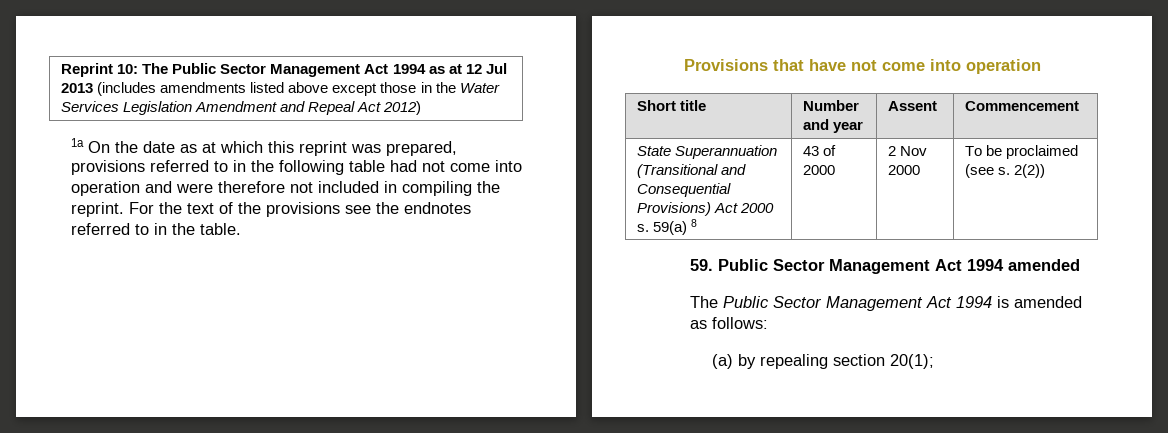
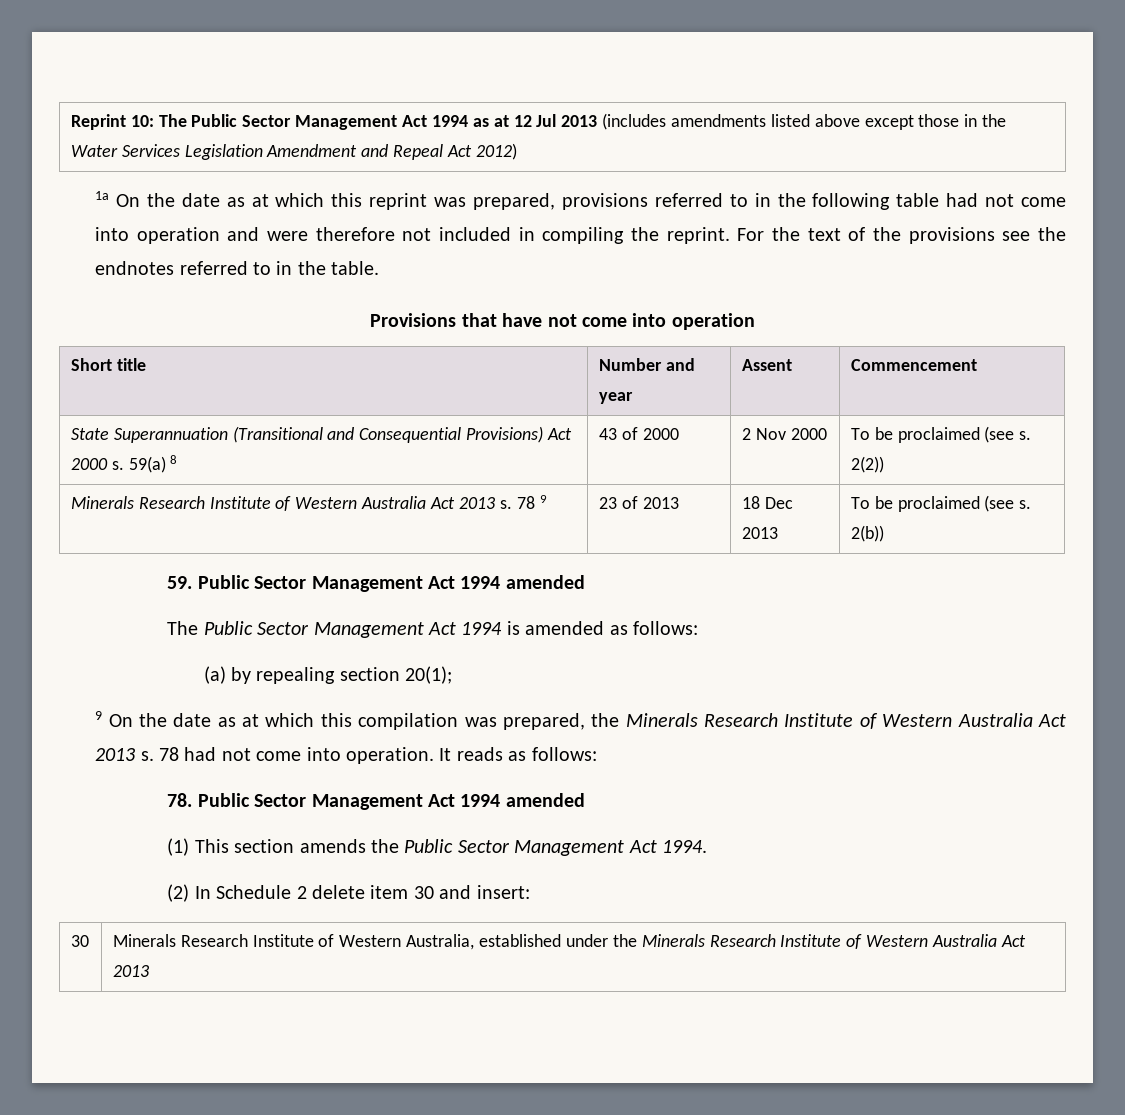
(1046, 171) none -> [70,495,547,511] [598,496,679,509] [741,496,793,509] [741,527,778,539] [850,495,1032,512] [850,525,884,542] // Minerals Research Institute of Western Australia Act 2013 s. 78 9 | 23 of 2013 | 18 Dec 2013 | To be proclaimed (see s. 2(b))
(934, 361) none -> [95,711,1066,730] [95,747,597,764] [167,793,585,810] [167,838,707,856] [167,884,530,902] [70,935,89,947] [112,934,1026,950] [112,965,149,977] // 9 On the date as at which this compilation was prepared, the Minerals Research Institute of Western Australia Act 2013 s. 78 had not come into operation. It reads as follows: // 78. Public Sector Management Act 1994 amended // (1) This section amends the Public Sector Management Act 1994. // (2) In Schedule 2 delete item 30 and insert: // 30 | Minerals Research Institute of Western Australia, established under the Minerals Research Institute of Western Australia Act 2013

